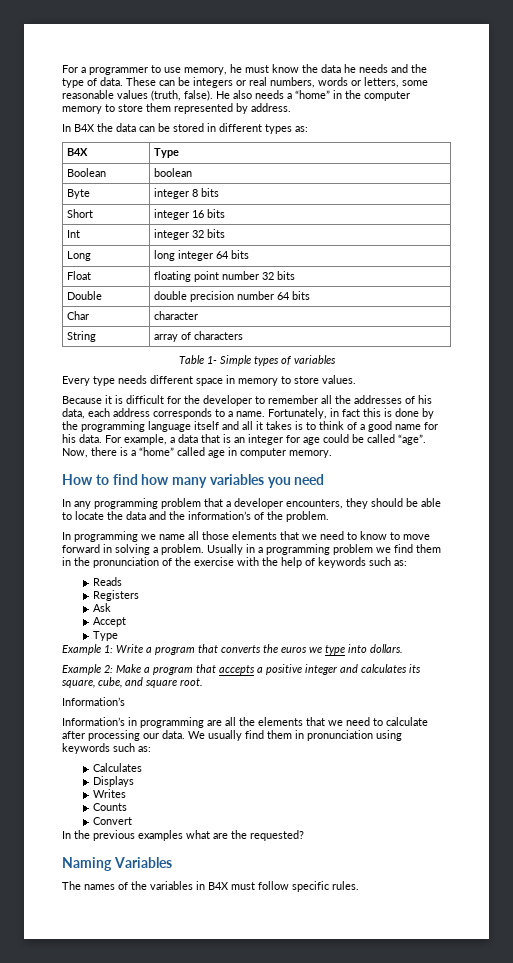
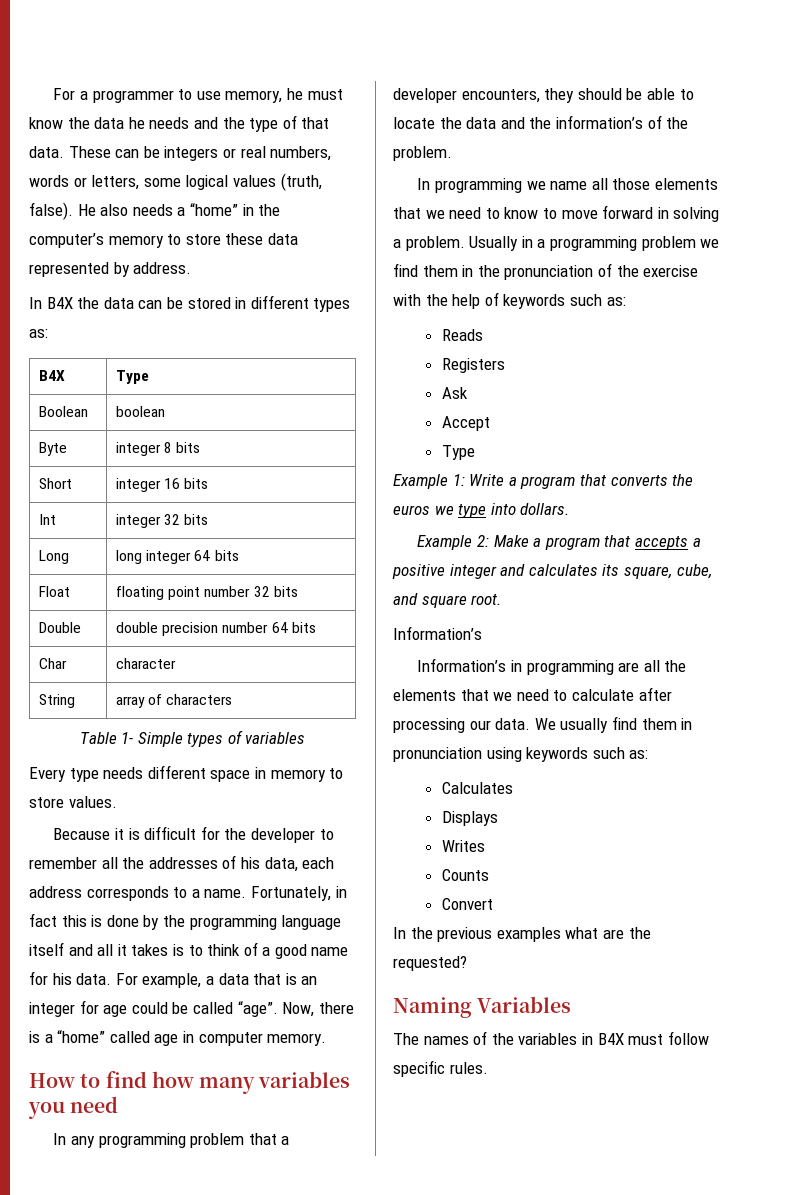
(97, 82) none -> [301,117,330,129] that
[62,90,114,99] reasonable -> [185,175,229,190] logical
[364,91,410,101] [62,103,171,114] computer memory to store them -> [29,233,298,248] computer’s memory to store these data

